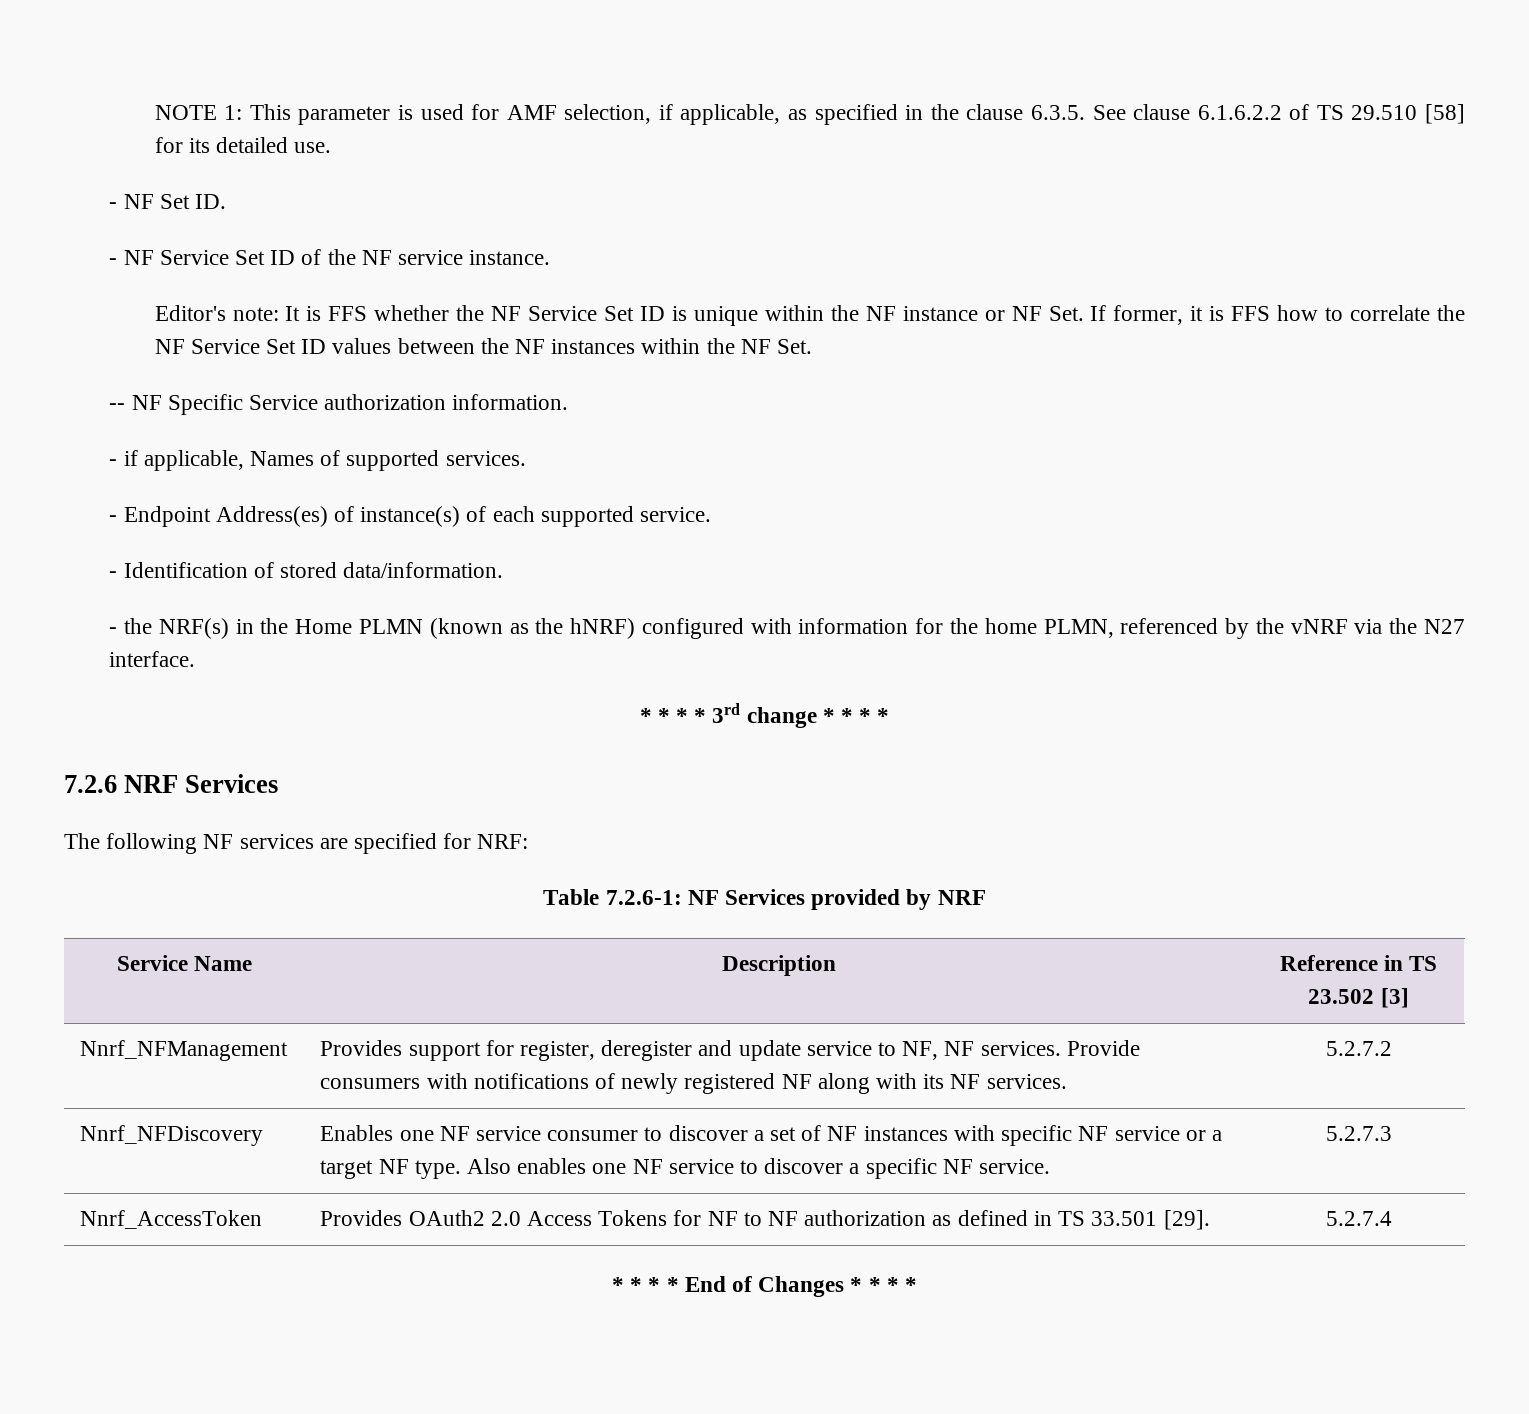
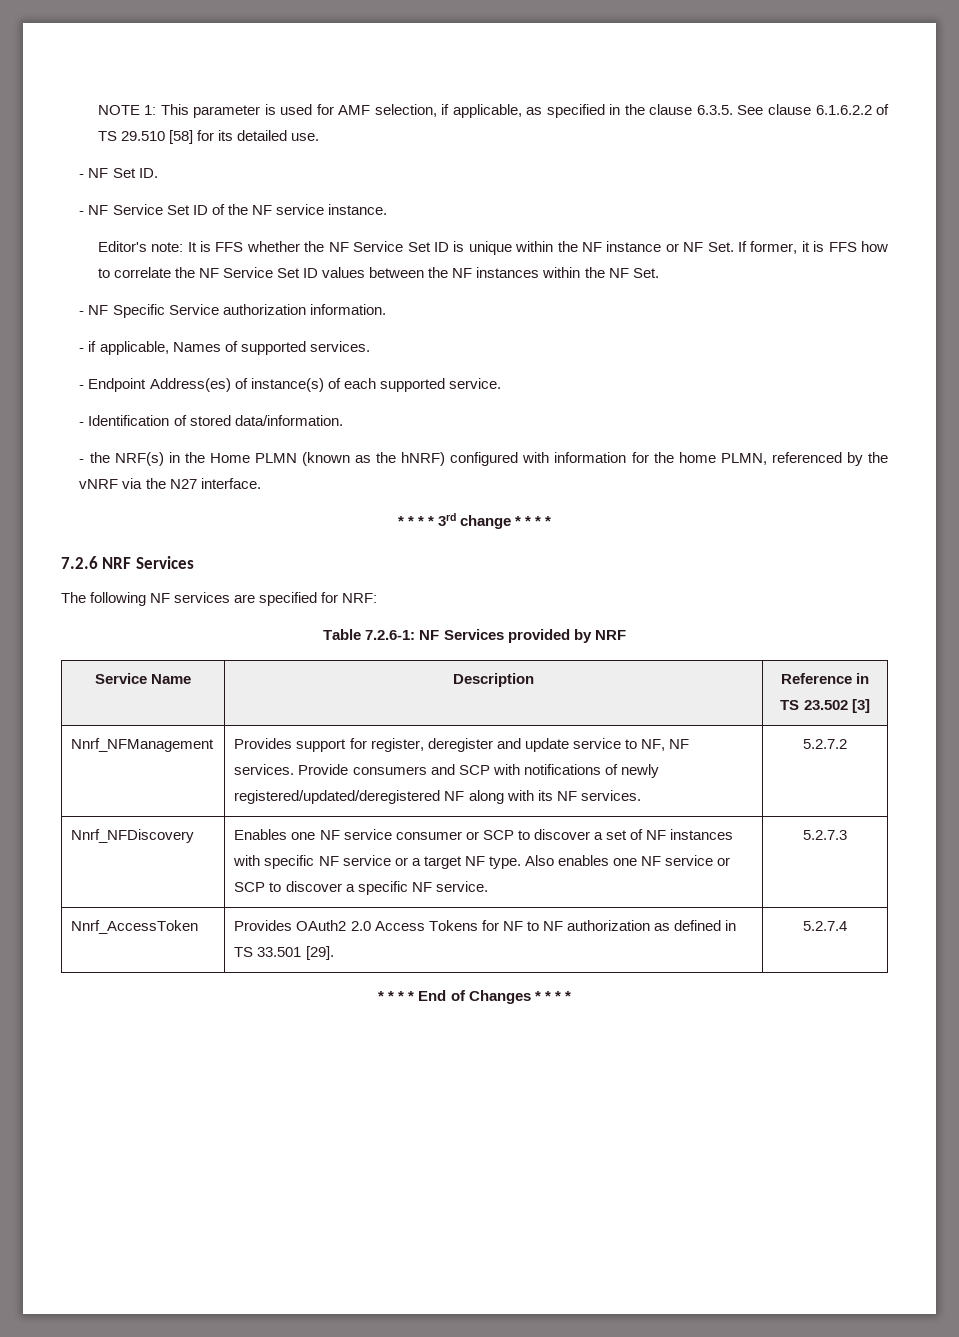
[109,403,126,410] -- -> [79,311,85,315] -
(421, 1083) none -> [430,764,490,775] and SCP
[684,1073,776,1094] registered -> [234,790,441,804] registered/updated/deregistered
(639, 1135) none -> [465,830,514,840] or SCP
(734, 1166) none -> [717,857,731,866] [234,882,266,892] or SCP

